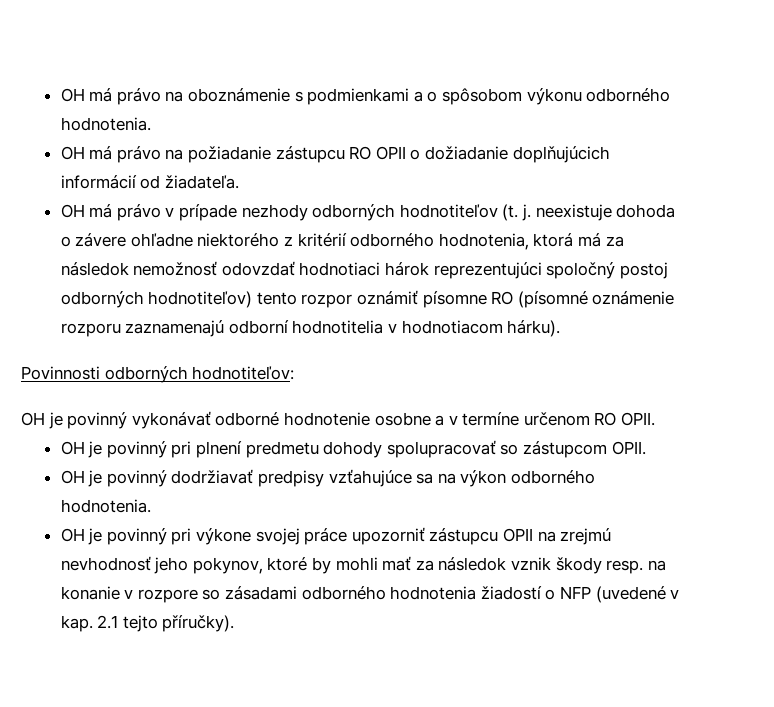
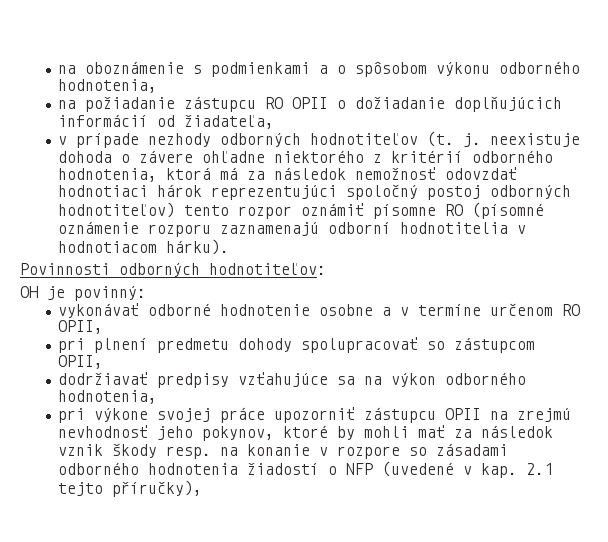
[60,88,161,105] OH má právo -> (57, 69) none
[60,117,151,131] [60,146,161,163] hodnotenia. // OH má právo -> [57,79,157,93] hodnotenia, //
[164,175,239,189] [60,204,161,221] žiadateľa. // OH má právo -> [183,115,274,129] žiadateľa, //
[67,412,128,429] povinný -> [74,286,146,301] povinný: //
[621,412,656,426] [60,441,167,458] OPII. // OH je povinný -> [57,320,103,334] OPII, //
[611,441,646,455] [60,470,167,487] OPII. // OH je povinný -> [57,355,103,369] OPII, //
[60,499,151,513] [60,528,167,545] hodnotenia. // OH je povinný -> [57,390,157,404] hodnotenia, //
[162,615,235,632] příručky). -> [111,480,202,497] příručky),

